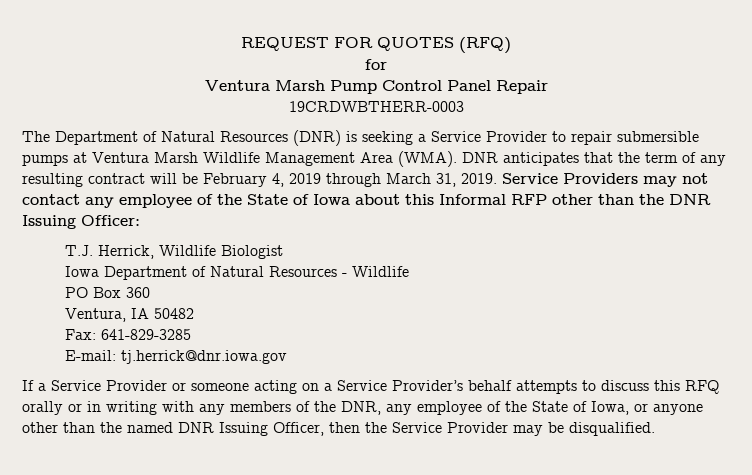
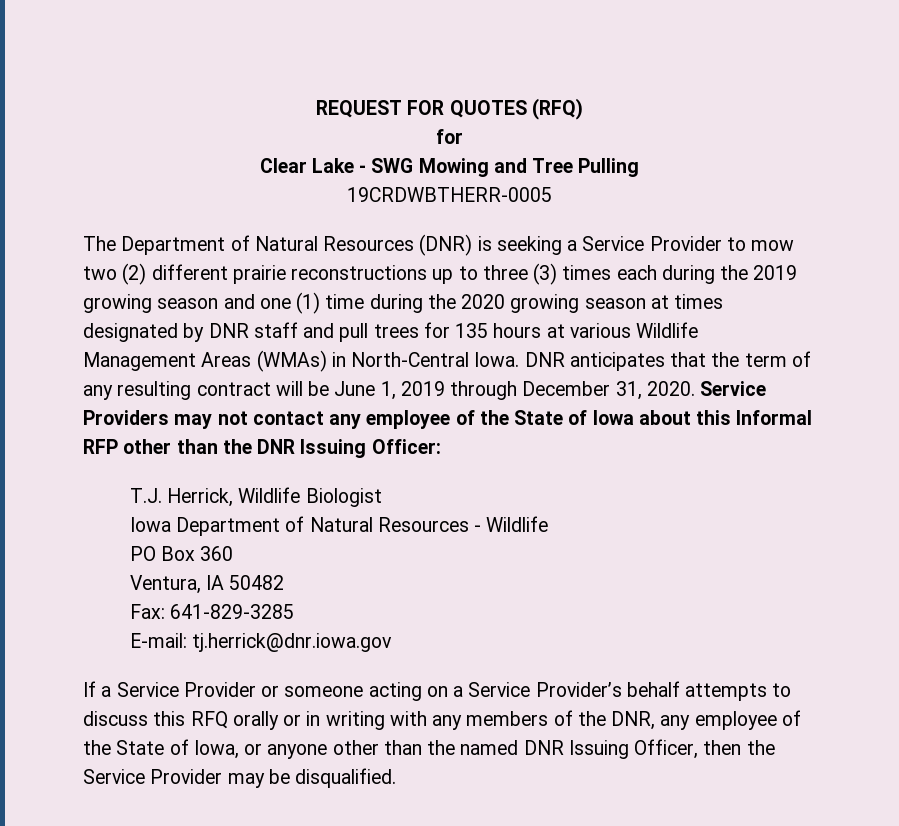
[204,80,548,94] [288,101,464,112] Ventura Marsh Pump Control Panel Repair // 19CRDWBTHERR-0003 -> [259,158,640,177] [347,187,552,202] Clear Lake - SWG Mowing and Tree Pulling // 19CRDWBTHERR-0005
[571,131,699,145] [22,151,457,167] repair submersible pumps at Ventura Marsh Wildlife Management Area (WMA). -> [751,240,795,251] [83,263,798,285] [83,292,724,314] [83,322,699,342] [83,350,520,372] mow two (2) different prairie reconstructions up to three (3) times each during the 2019 growing season and one (1) time during the 2020 growing season at times designated by DNR staff and pull trees for 135 hours at various Wildlife Management Areas (WMAs) in North-Central Iowa.
[203,173,497,187] February 4, 2019 through March 31, 2019. -> [334,381,695,400] June 1, 2019 through December 31, 2020.

